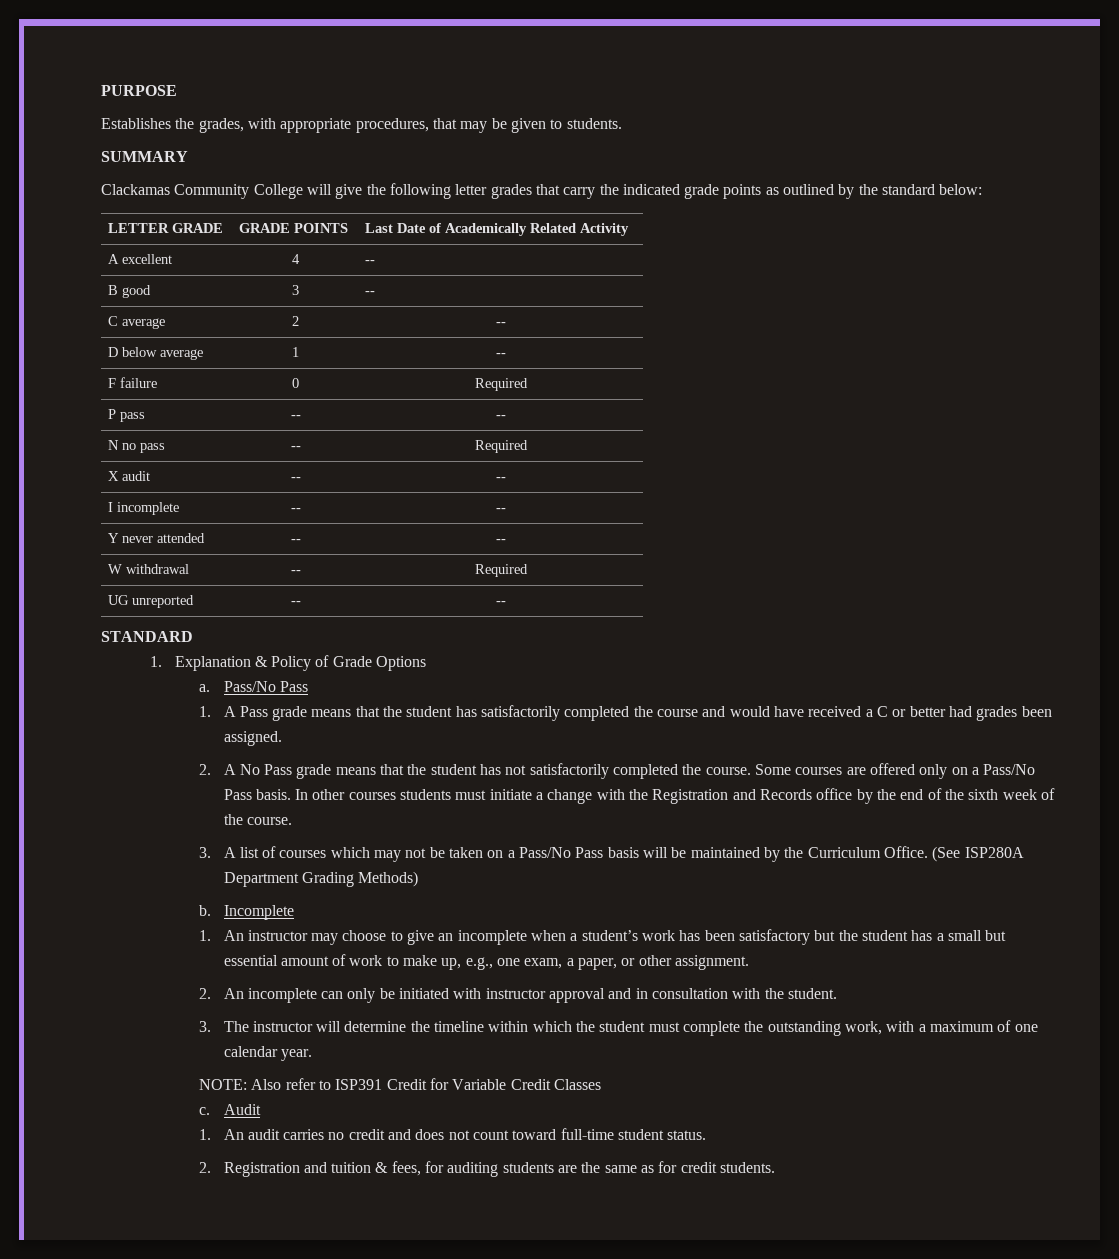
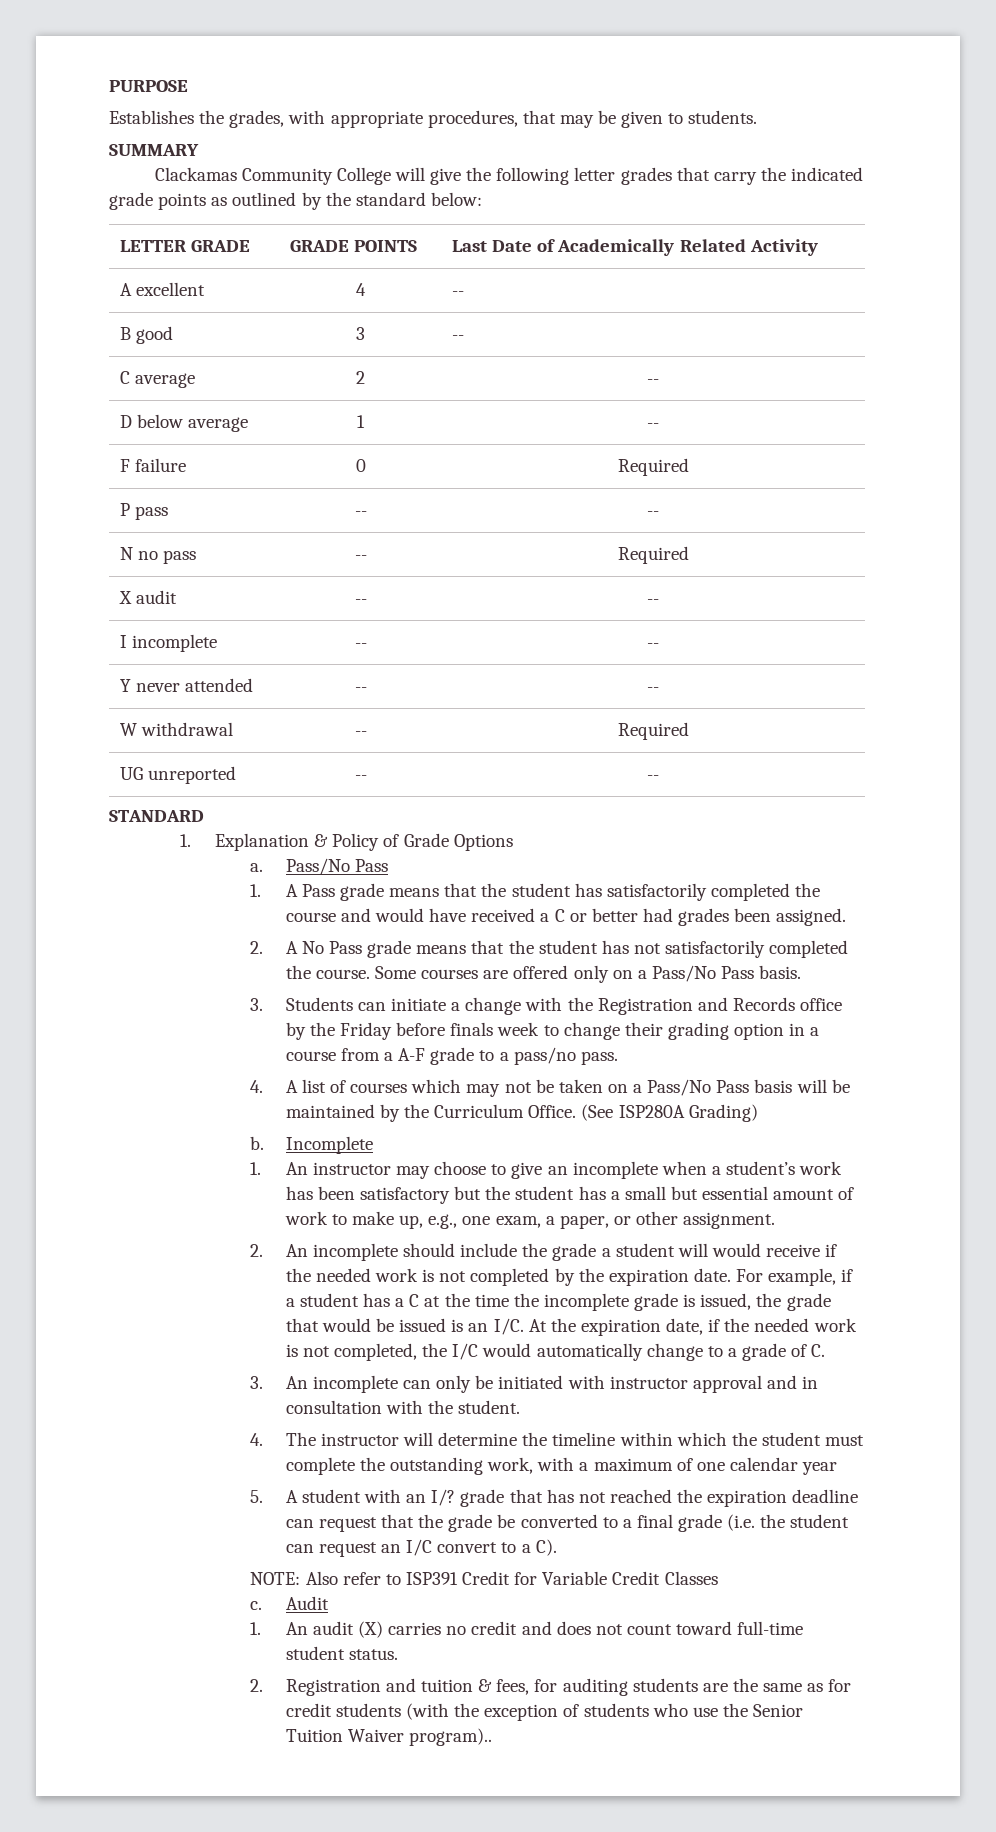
[295,789,487,800] In other courses students must -> [250,997,386,1011] // 3. Students can
[900,788,1055,800] [223,814,292,825] [199,847,212,858] end of the sixth week of the course. // 3. -> [340,1022,820,1040] [285,1047,618,1065] [250,1080,264,1093] Friday before finals week to change their grading option in a course from a A-F grade to a pass/no pass. // 4.
[223,871,419,887] Department Grading Methods) -> [688,1104,758,1122] Grading)
(317, 995) none -> [403,1243,838,1261] [285,1268,854,1286] [285,1293,831,1311] [285,1318,857,1336] [285,1343,826,1361] [250,1375,398,1393] should include the grade a student will would receive if the needed work is not completed by the expiration date. For example, if a student has a C at the time the incomplete grade is issued, the grade that would be issued is an I/C. At the expiration date, if the needed work is not completed, the I/C would automatically change to a grade of C. // 3. An incomplete
[199,1021,212,1032] 3. -> [250,1433,264,1446] 4.
[280,1049,312,1061] year. -> [802,1462,838,1475] [250,1489,859,1507] [285,1514,850,1532] [285,1539,557,1557] year // 5. A student with an I/? grade that has not reached the expiration deadline can request that the grade be converted to a final grade (i.e. the student can request an I/C convert to a C).
(280, 1134) none -> [358,1621,384,1638] (X)
[719,1162,775,1173] students. -> [335,1703,804,1721] [285,1728,493,1746] students (with the exception of students who use the Senior Tuition Waiver program)..

